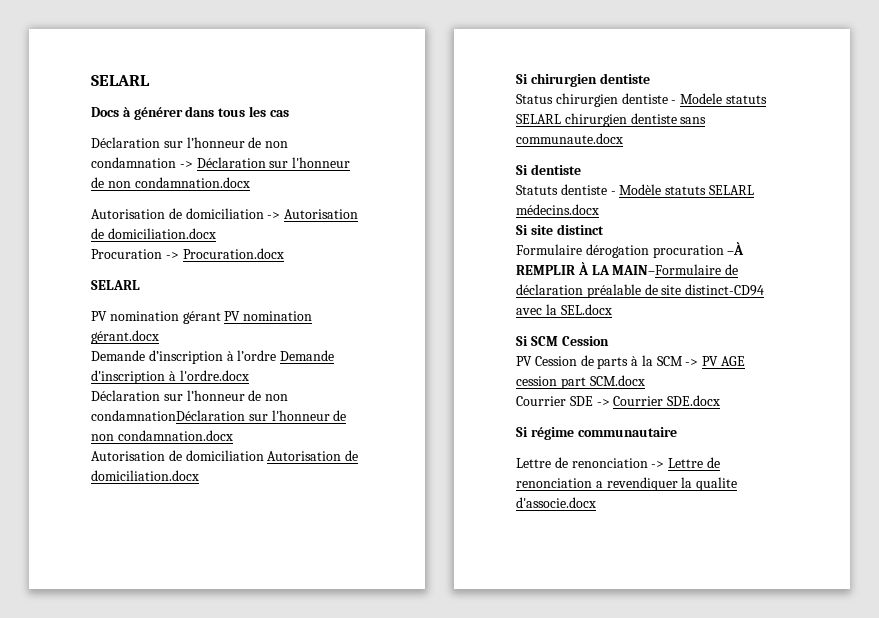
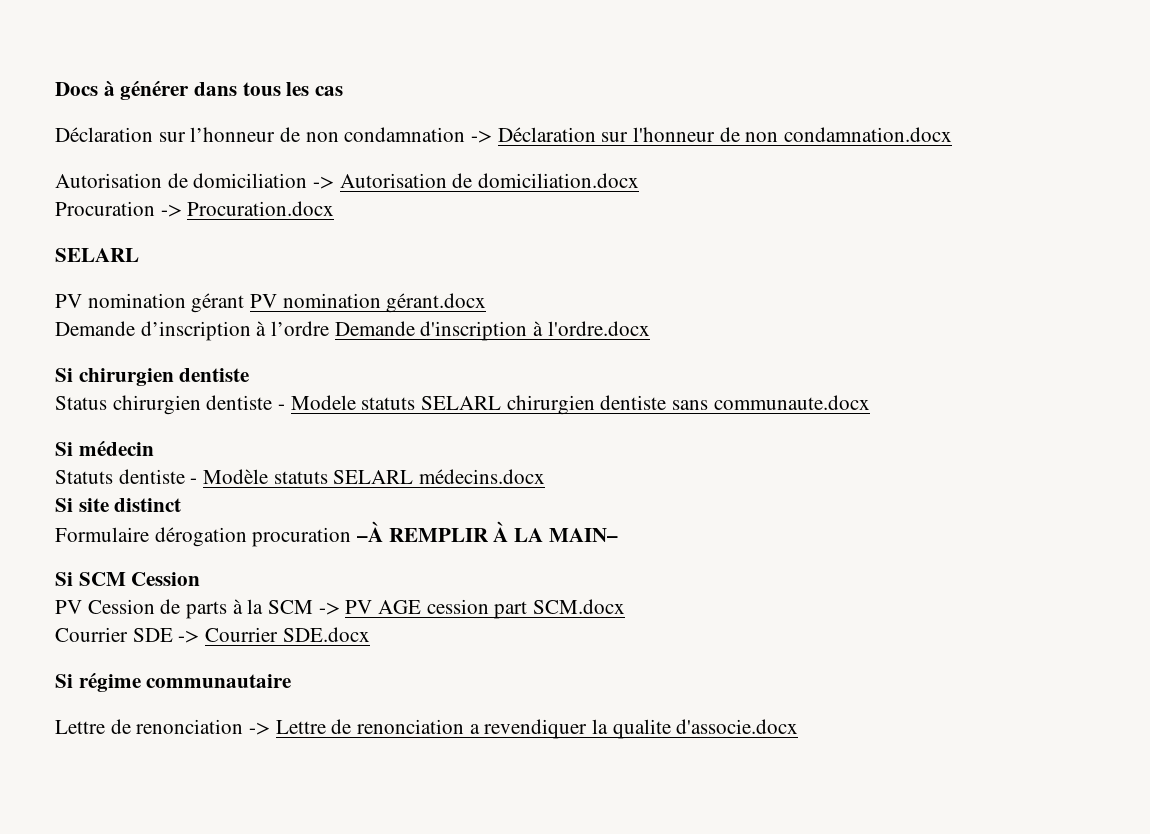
[91,75,150,86] SELARL // -> (55, 89) none
[91,390,289,401] [91,410,347,421] [91,430,233,441] [91,450,359,461] [91,470,199,481] // Déclaration sur l’honneur de non condamnationDéclaration sur l'honneur de non condamnation.docx // Autorisation de domiciliation Autorisation de domiciliation.docx -> (650, 328) none
[530,164,581,175] dentiste -> [78,440,154,456] médecin
[612,264,739,275] [516,284,765,298] [516,304,612,315] MAIN–Formulaire de déclaration préalable de site distinct-CD94 avec la SEL.docx -> [548,528,618,542] MAIN–

